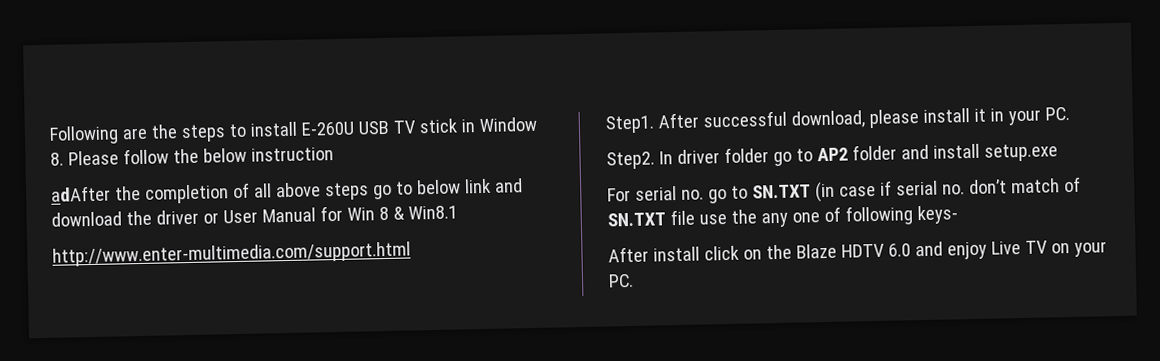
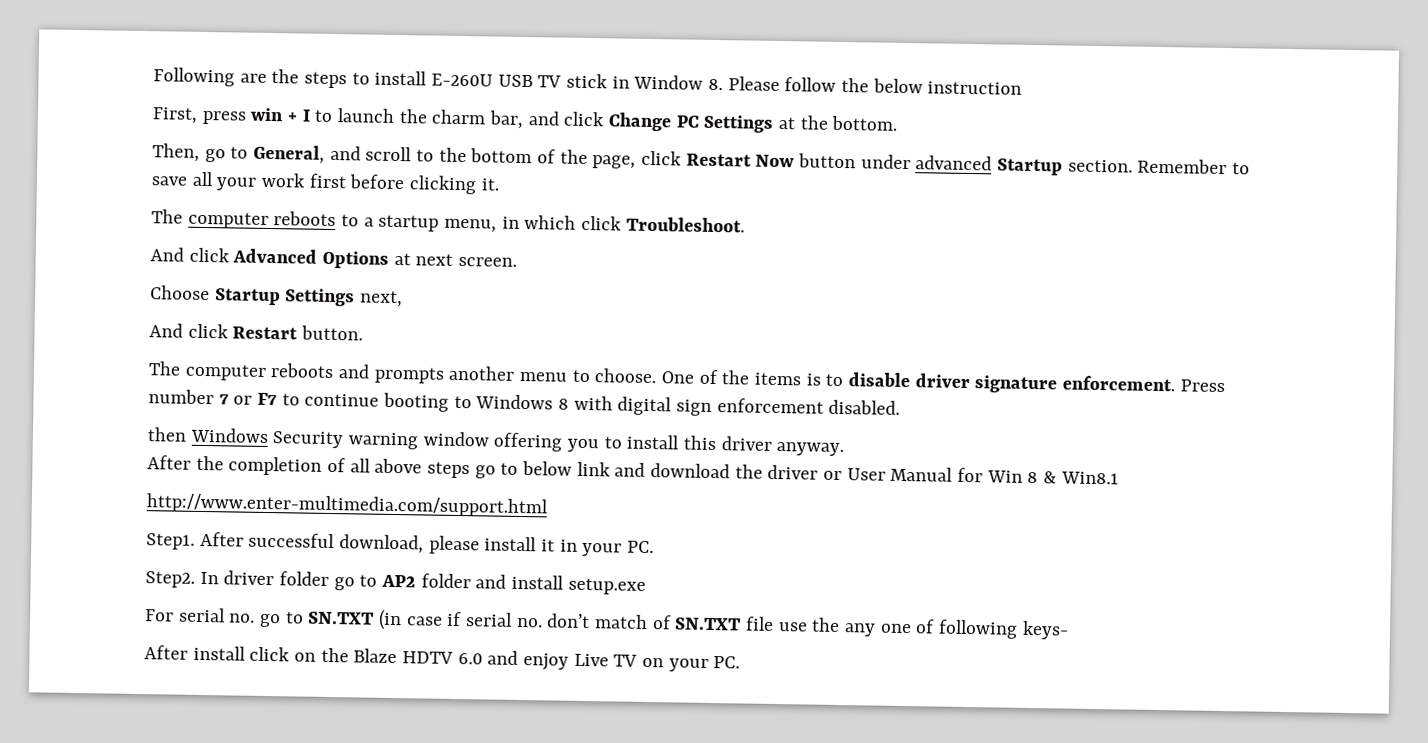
[51,185,111,202] adAfter -> [152,107,899,133] [152,143,1251,176] [151,171,500,195] [151,209,745,233] [150,247,518,269] [150,285,404,308] [149,323,364,341] [148,361,1225,394] [148,389,901,416] [147,427,845,457] [147,455,191,470] First, press win + I to launch the charm bar, and click Change PC Settings at the bottom. // Then, go to General, and scroll to the bottom of the page, click Restart Now button under advanced Startup section. Remember to save all your work first before clicking it. // The computer reboots to a startup menu, in which click Troubleshoot. // And click Advanced Options at next screen. // Choose Startup Settings next, // And click Restart button. // The computer reboots and prompts another menu to choose. One of the items is to disable driver signature enforcement. Press number 7 or F7 to continue booting to Windows 8 with digital sign enforcement disabled. // then Windows Security warning window offering you to install this driver anyway. // After

